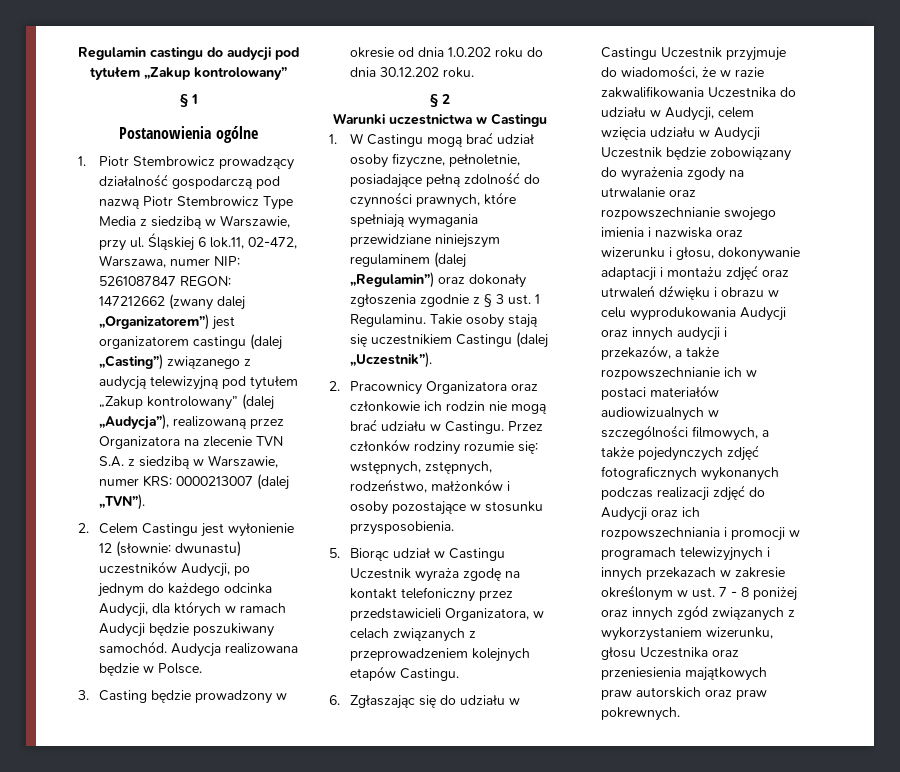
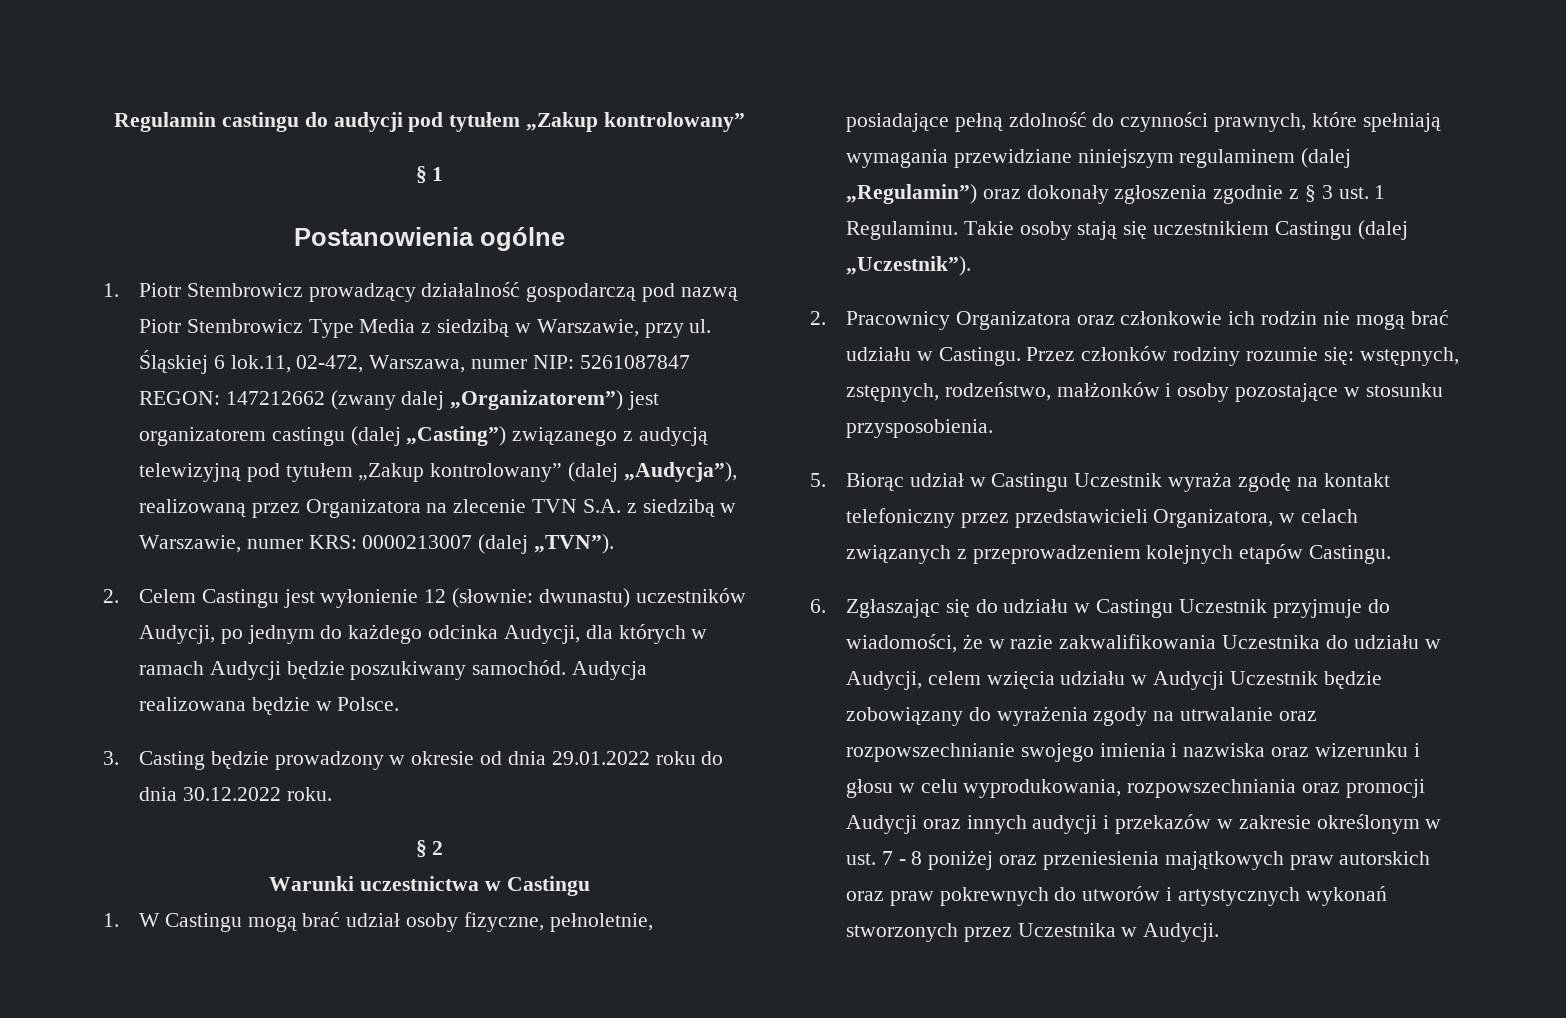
[448,47,492,57] 1.0.202 -> [551,751,650,765] 29.01.2022
[380,67,440,77] 30.12.202 -> [182,787,281,801] 30.12.2022
[676,247,801,261] [601,265,790,281] [601,285,780,300] [601,307,737,321] głosu, dokonywanie adaptacji i montażu zdjęć oraz utrwaleń dźwięku i obrazu w celu wyprodukowania -> [846,779,1425,798] głosu w celu wyprodukowania, rozpowszechniania oraz promocji
[601,345,720,360] [601,367,758,380] [601,385,720,400] [601,407,720,421] [601,425,770,441] [601,445,760,461] [601,466,780,481] [601,485,766,501] [601,507,701,521] [601,527,801,541] [601,547,771,561] [601,567,717,581] przekazów, a także rozpowszechnianie ich w postaci materiałów audiowizualnych w szczególności filmowych, a także pojedynczych zdjęć fotograficznych wykonanych podczas realizacji zdjęć do Audycji oraz ich rozpowszechniania i promocji w programach telewizyjnych i innych przekazach -> [1115,814,1212,834] przekazów
[632,605,796,621] [601,627,774,641] [601,647,740,660] innych zgód związanych z wykorzystaniem wizerunku, głosu Uczestnika oraz -> (1038, 860) none
[601,707,681,721] pokrewnych. -> [939,886,1387,906] [846,923,1220,942] pokrewnych do utworów i artystycznych wykonań stworzonych przez Uczestnika w Audycji.

